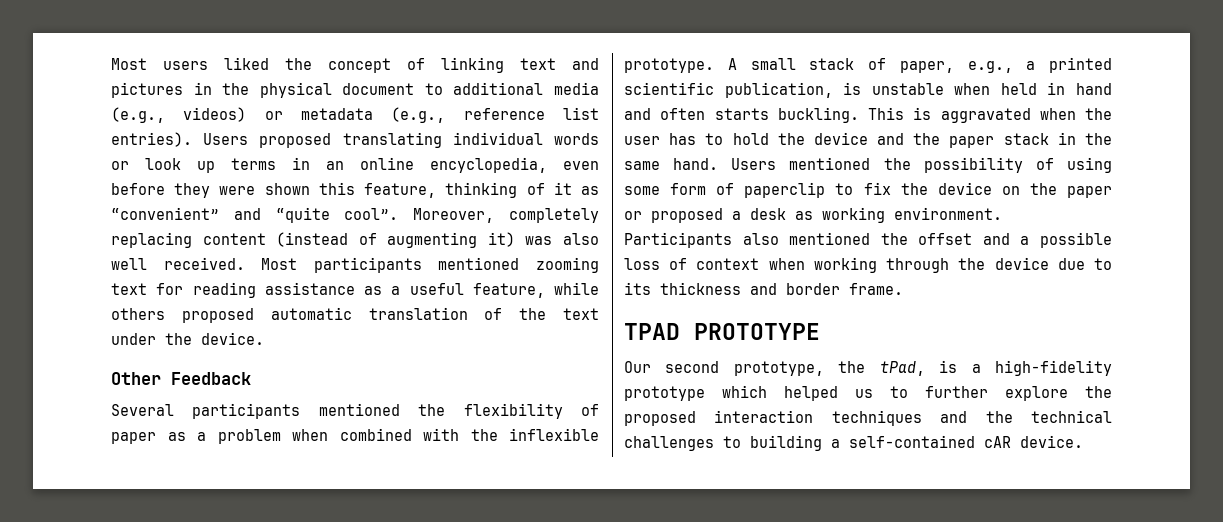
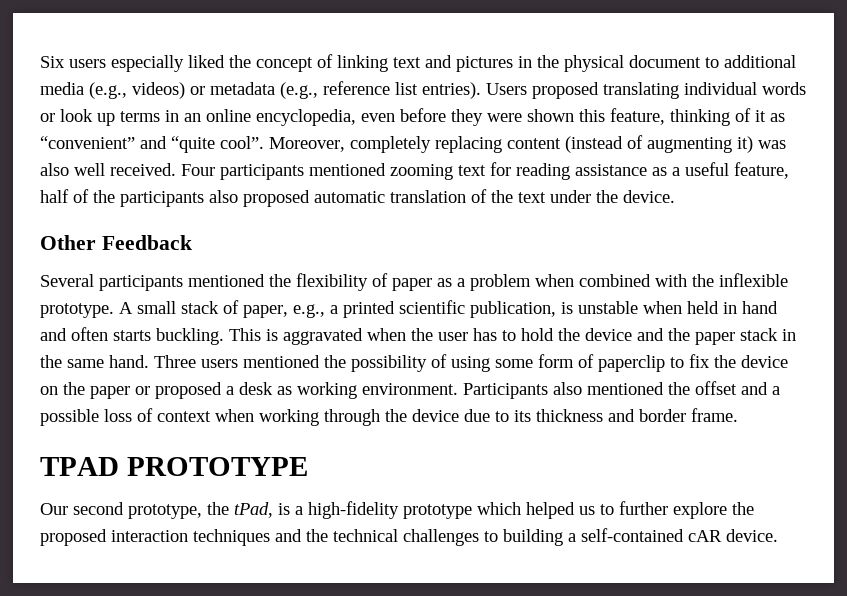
[111,58,208,70] Most users -> [40,55,184,72] Six users especially
[261,258,298,270] Most -> [181,164,215,176] Four
[554,282,599,295] [111,308,165,320] while others -> [40,189,238,207] half of the participants also
[731,158,777,170] Users -> [154,355,238,368] Three users

